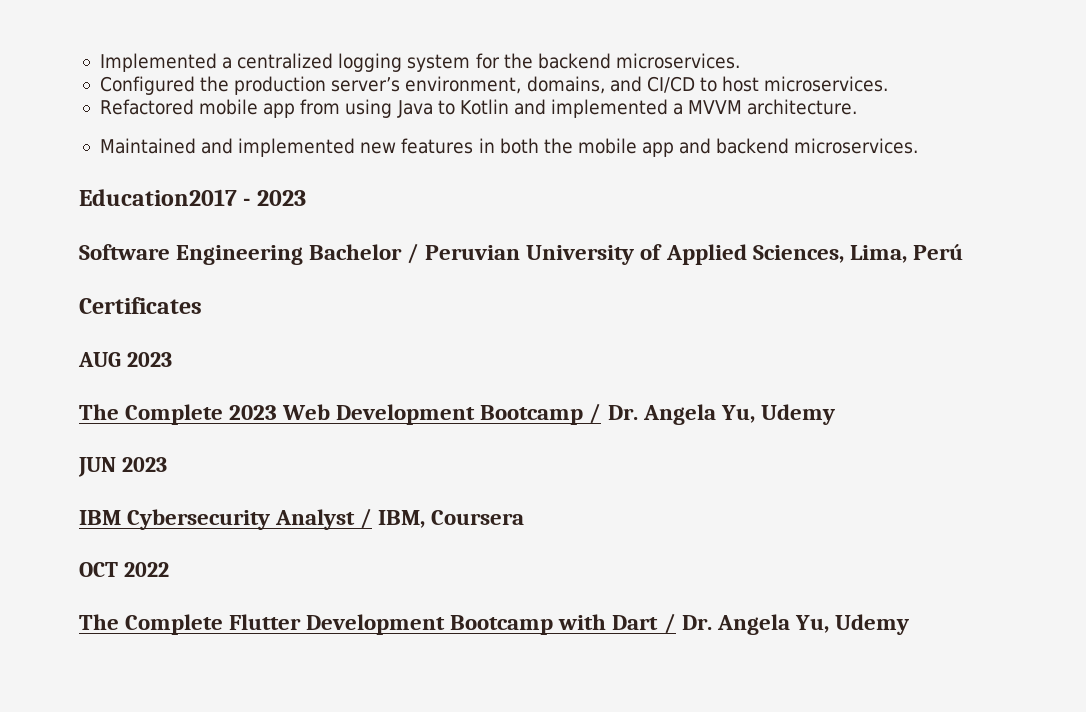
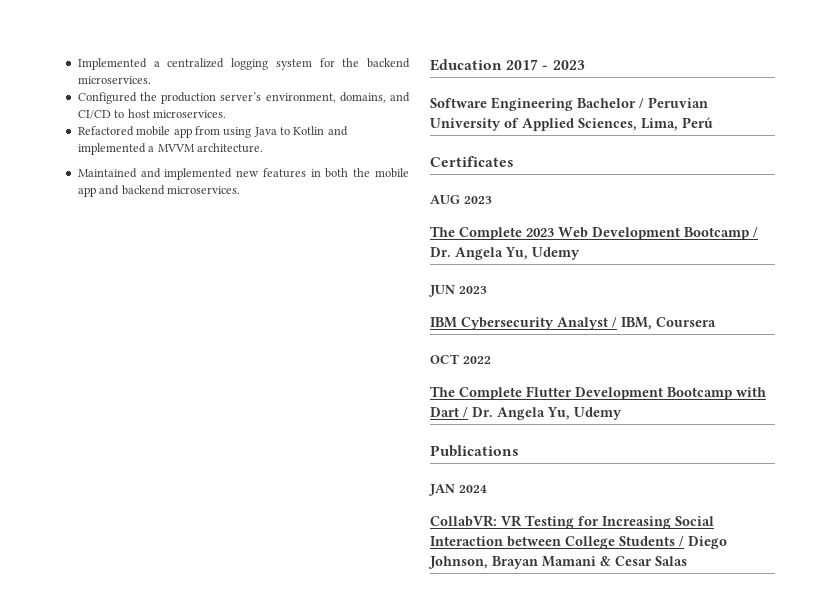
[79,189,237,206] Education2017 -> [430,59,539,71] Education 2017
(909, 624) none -> [430,445,519,457] [429,484,487,496] [430,515,714,529] [430,536,727,549] [428,556,687,569] // Publications // JAN 2024 // CollabVR: VR Testing for Increasing Social Interaction between College Students / Diego Johnson, Brayan Mamani & Cesar Salas

